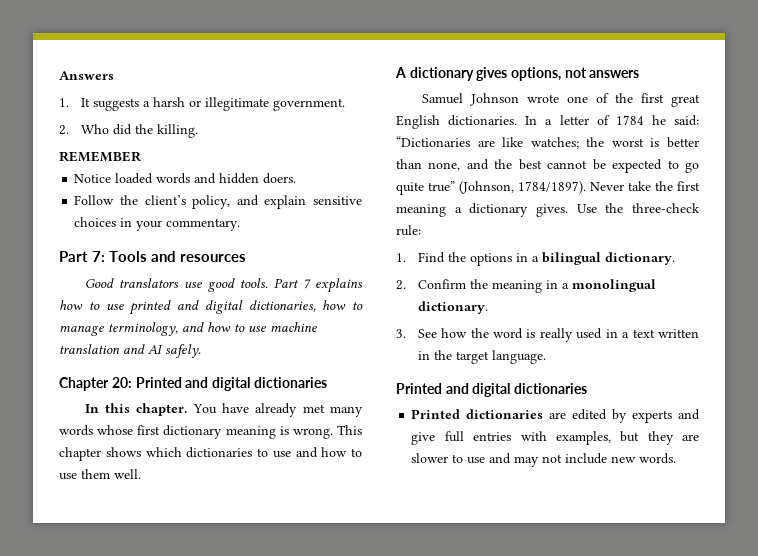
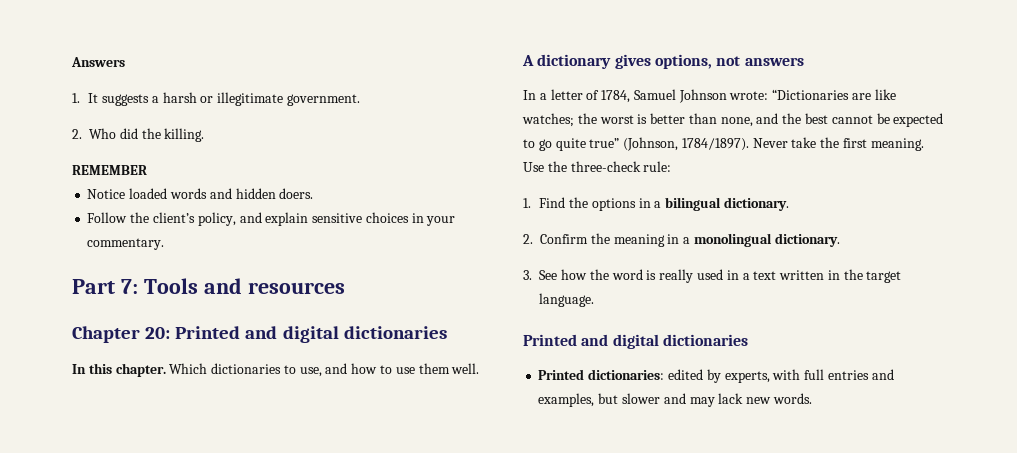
[84,278,364,293] [59,300,363,315] [59,322,317,336] [59,344,201,358] // Good translators use good tools. Part 7 explains how to use printed and digital dictionaries, how to manage terminology, and how to use machine translation and AI safely. -> (345, 288) none
[192,403,363,417] [59,425,362,439] [59,447,182,461] You have already met many words whose first dictionary meaning is wrong. This chapter shows which -> [169,363,208,374] Which
[272,451,291,458] use -> [299,367,322,377] use,
[421,93,700,107] [396,115,699,129] Samuel Johnson wrote one of the first great English dictionaries. In a letter of 1784 he said: -> [523,89,769,103] In a letter of 1784, Samuel Johnson wrote:
[396,203,568,217] meaning a dictionary gives. -> [870,138,924,151] meaning.
[466,409,700,423] [411,432,436,445] dictionaries are edited by experts and give -> [588,369,801,383] dictionaries: edited by experts, with
[520,431,547,441] with -> [871,369,894,380] and
[647,431,699,445] [411,453,608,467] they are slower to use and may not include -> [621,393,744,407] slower and may lack

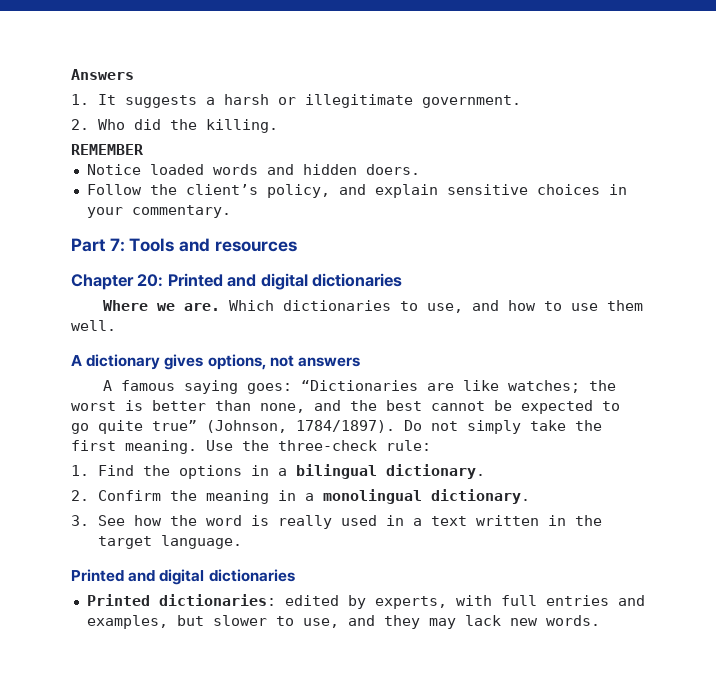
[72,363,166,377] In this chapter. -> [103,300,221,311] Where we are.
[523,89,769,103] In a letter of 1784, Samuel Johnson wrote: -> [103,380,293,394] A famous saying goes:
[752,138,788,148] Never -> [404,420,521,434] Do not simply
[663,393,686,404] and -> [275,615,420,629] to use, and they

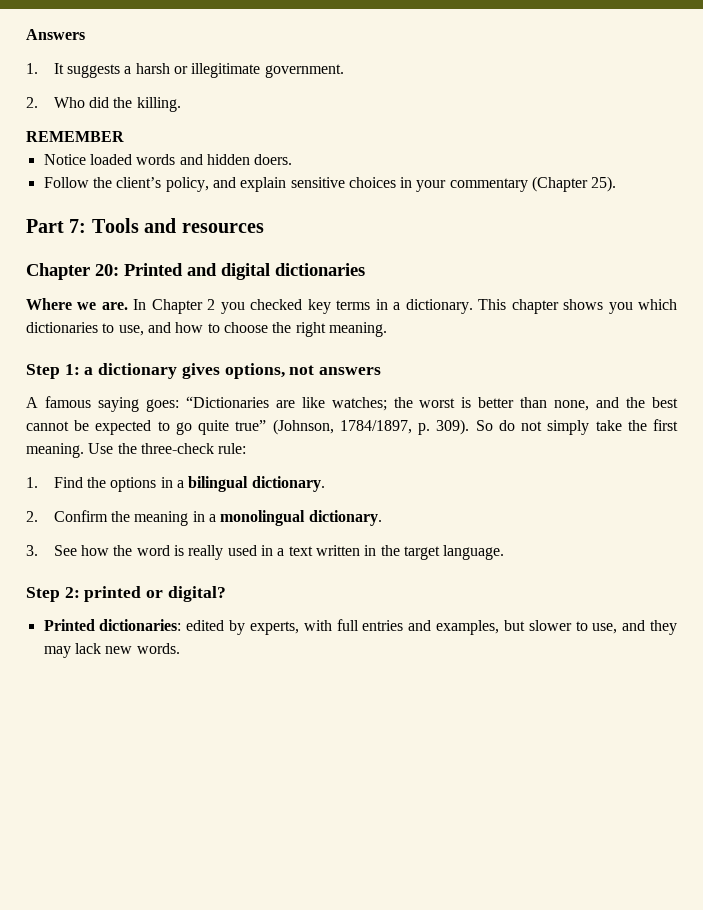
[131,205,231,218] commentary. -> [449,176,617,192] commentary (Chapter 25).
[229,300,275,311] Which -> [133,299,677,314] In Chapter 2 you checked key terms in a dictionary. This chapter shows you which
[571,300,644,311] [71,320,116,331] [71,355,82,366] use them well. // A -> [223,322,387,337] [26,364,94,379] choose the right meaning. // Step 1: a
[296,420,422,433] 1784/1897). Do -> [339,419,515,435] 1784/1897, p. 309). So do
[71,569,295,585] Printed and digital dictionaries -> [26,586,226,602] Step 2: printed or digital?

